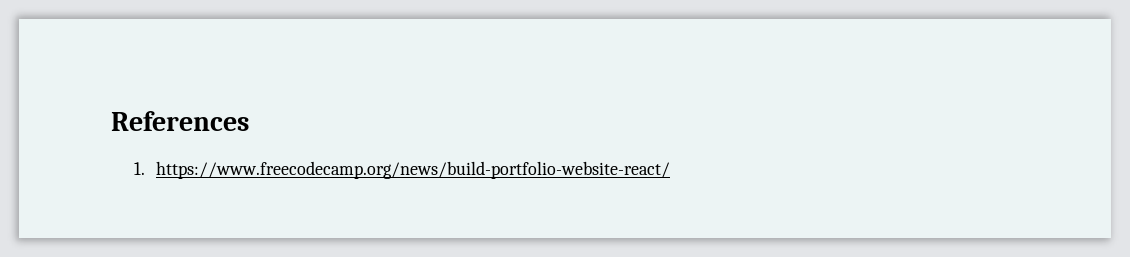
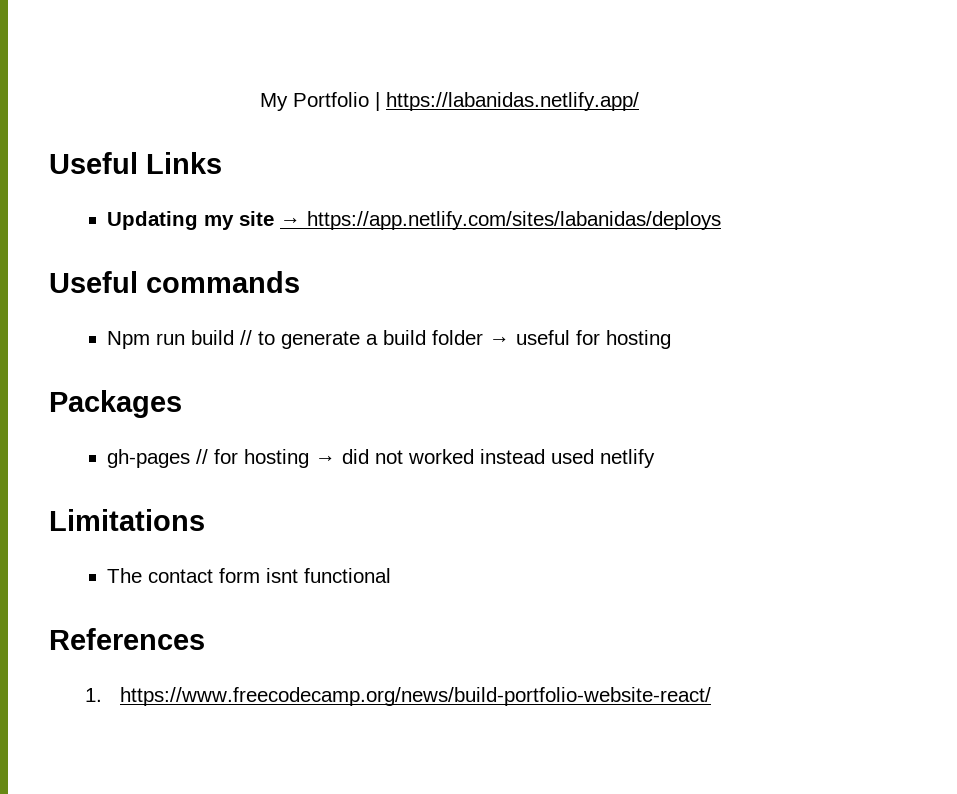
(111, 121) none -> [260,92,639,111] [49,152,222,174] [107,211,722,230] [49,271,300,293] [107,330,672,349] [49,390,182,418] [107,449,656,468] [49,509,205,531] [107,568,392,583] My Portfolio | https://labanidas.netlify.app/ // Useful Links // Updating my site → https://app.netlify.com/sites/labanidas/deploys // Useful commands // Npm run build // to generate a build folder → useful for hosting // Packages // gh-pages // for hosting → did not worked instead used netlify // Limitations // The contact form isnt functional //

